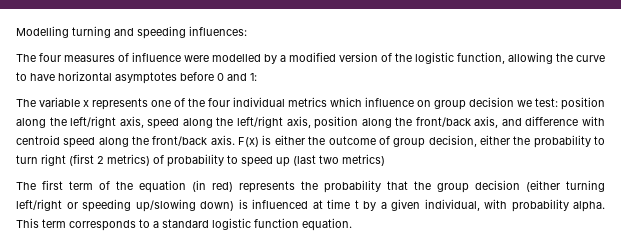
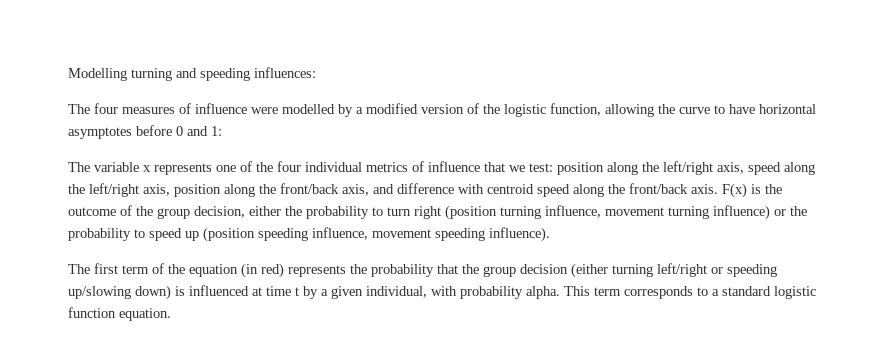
[330,97,514,110] which influence on group decision -> [412,161,505,172] of influence that
[274,135,305,145] either -> (761, 189) none
(390, 140) none -> [136,206,153,216] the
[69,154,385,167] (first 2 metrics) of probability to speed up (last two metrics) -> [445,205,807,220] [68,227,550,242] (position turning influence, movement turning influence) or the probability to speed up (position speeding influence, movement speeding influence).

